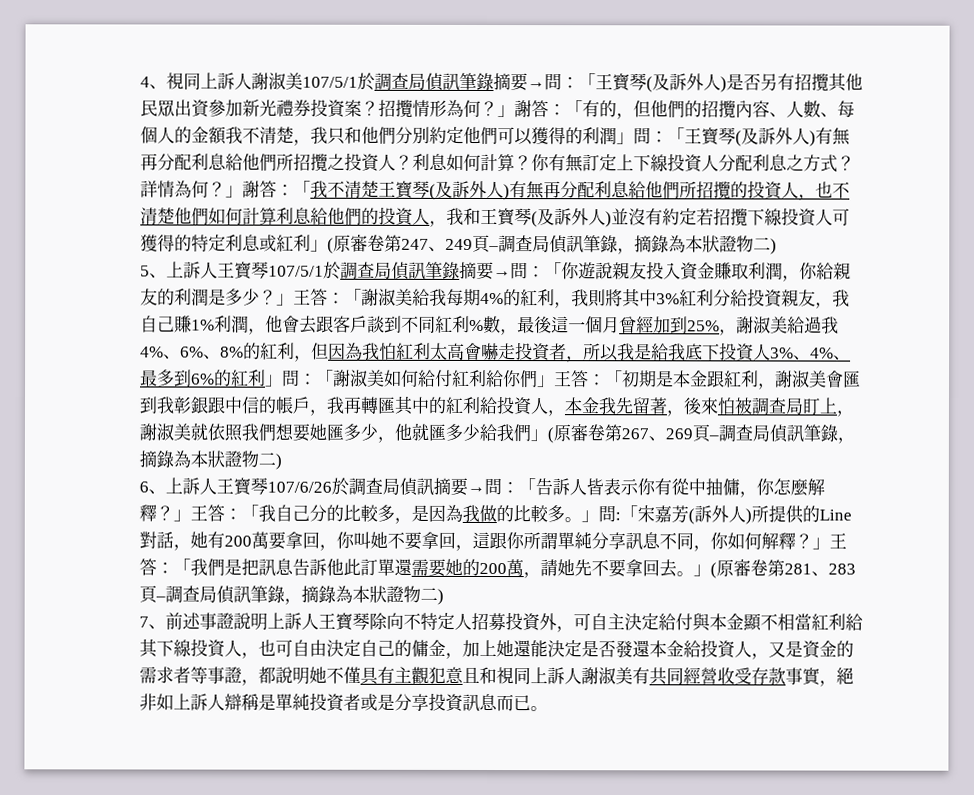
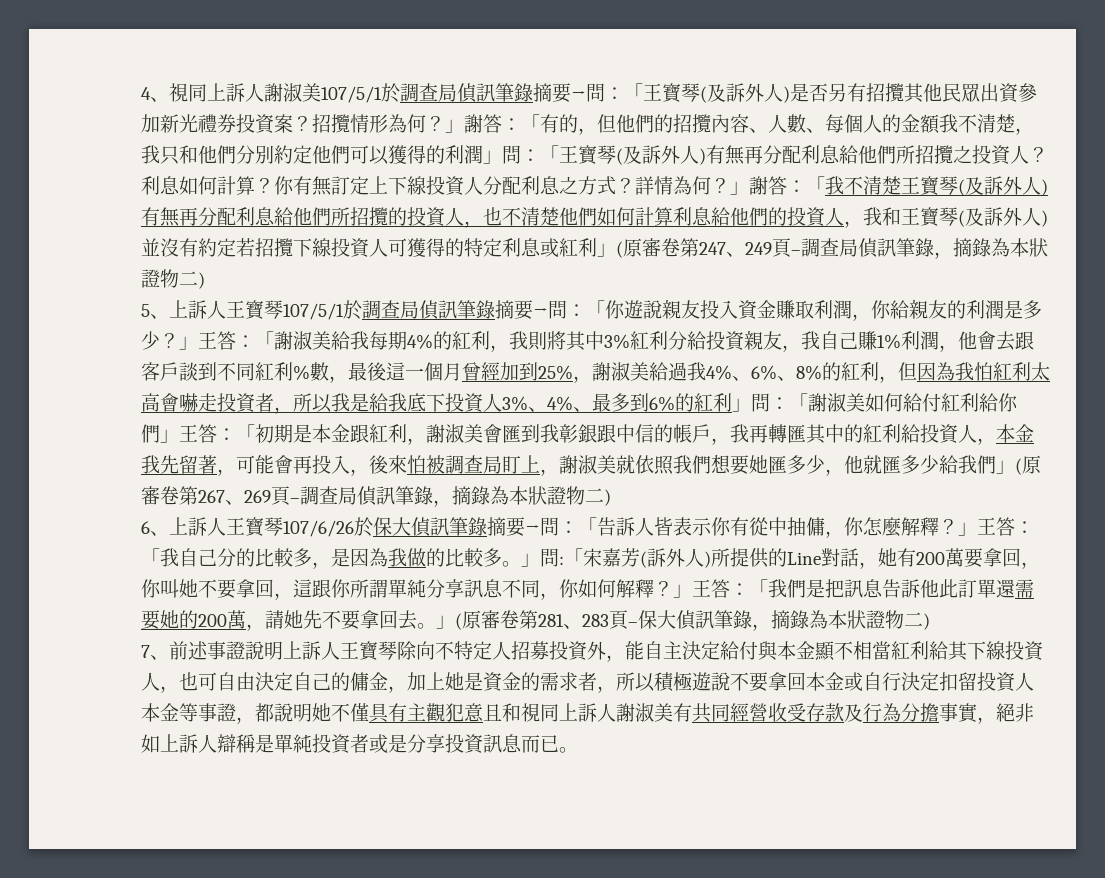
(684, 413) none -> [236,455,370,476] 可能會再投入，
[347,477,434,496] 調查局偵訊 -> [373,517,488,537] 保大偵訊筆錄
[164,585,217,603] 調查局 -> [638,610,677,629] 保大
[572,613,591,631] 可 -> [625,641,645,660] 能
[512,639,854,660] [138,666,191,684] 還能決定是否發還本金給投資人，又是資金的需求者 -> [464,672,1035,693] [141,703,180,722] 是資金的需求者，所以積極遊說不要拿回本金或自行決定扣留投資人本金
(786, 676) none -> [844,703,940,722] 及行為分擔

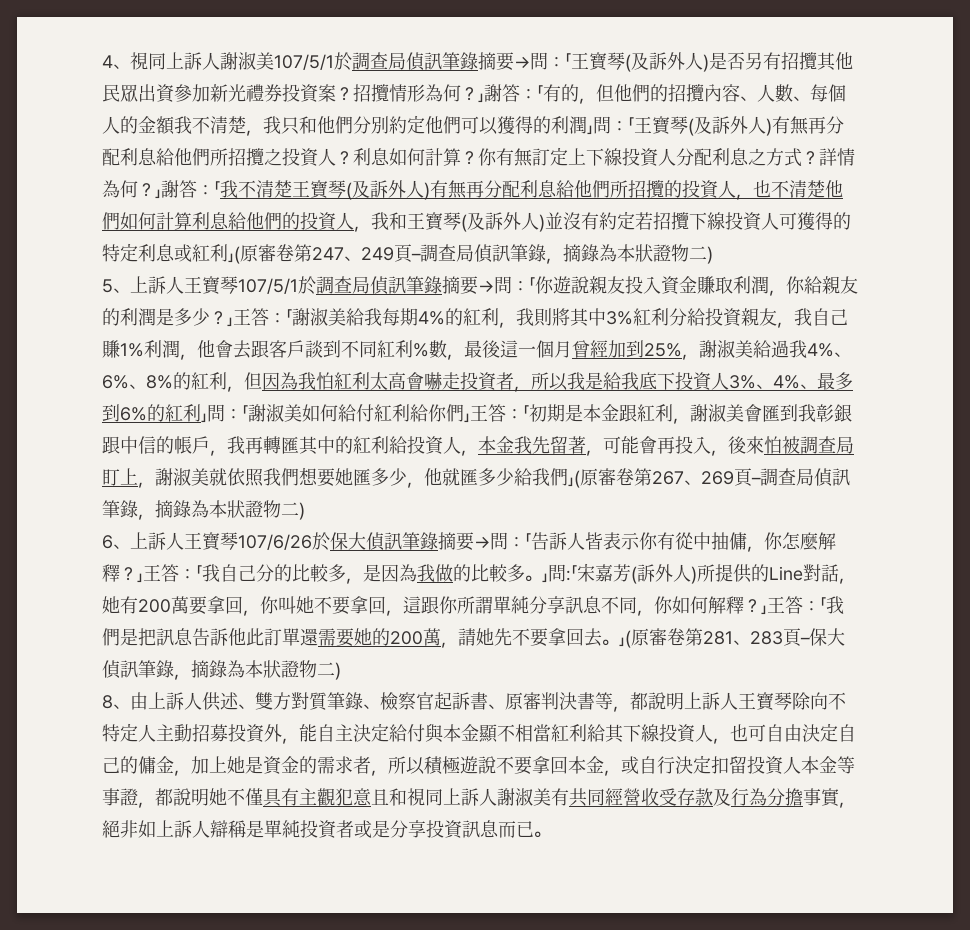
[141,641,246,660] 7、前述事證 -> [101,692,648,712] 8、由上訴人供述、雙方對質筆錄、檢察官起訴書、原審判決書等，都
(512, 650) none -> [155,724,192,742] 主動
(845, 681) none -> [603,770,621,776] ，

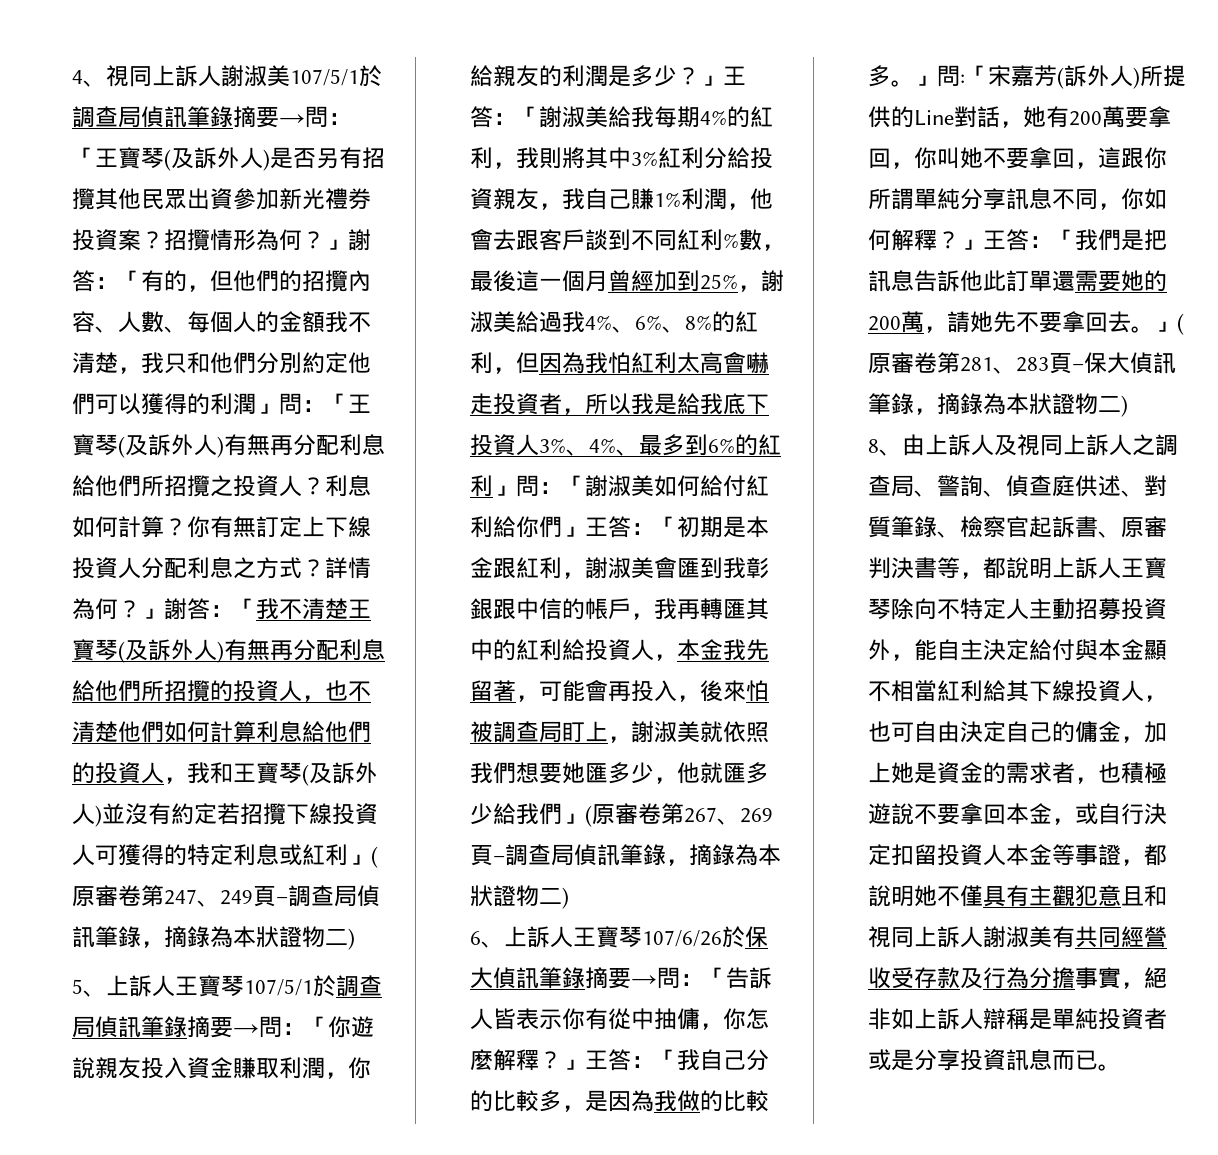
[201,692,291,711] 供述、雙方 -> [993,434,1178,456] [867,475,1144,497] 及視同上訴人之調查局、警詢、偵查庭供述、
[387,756,425,775] 所以 -> [1097,762,1121,783] 也

